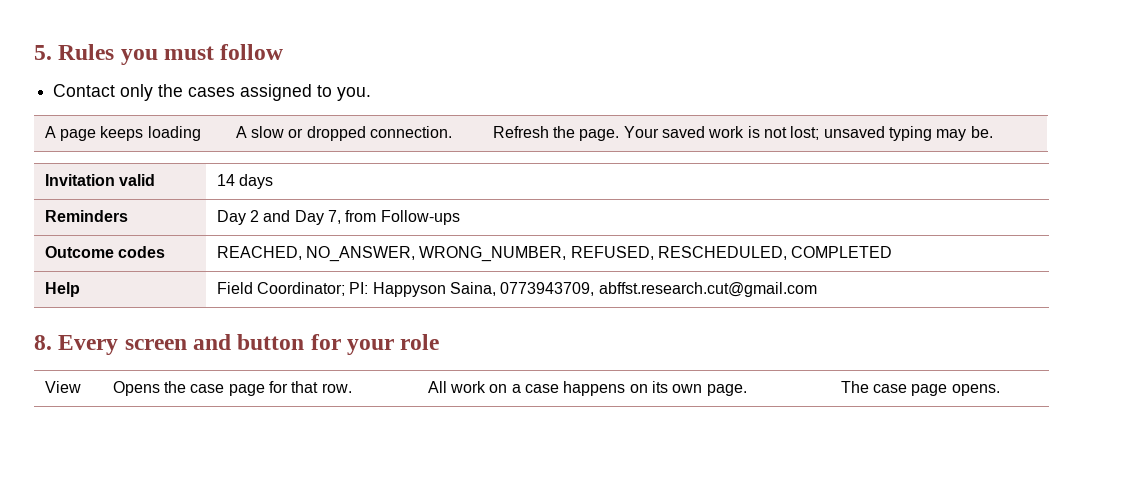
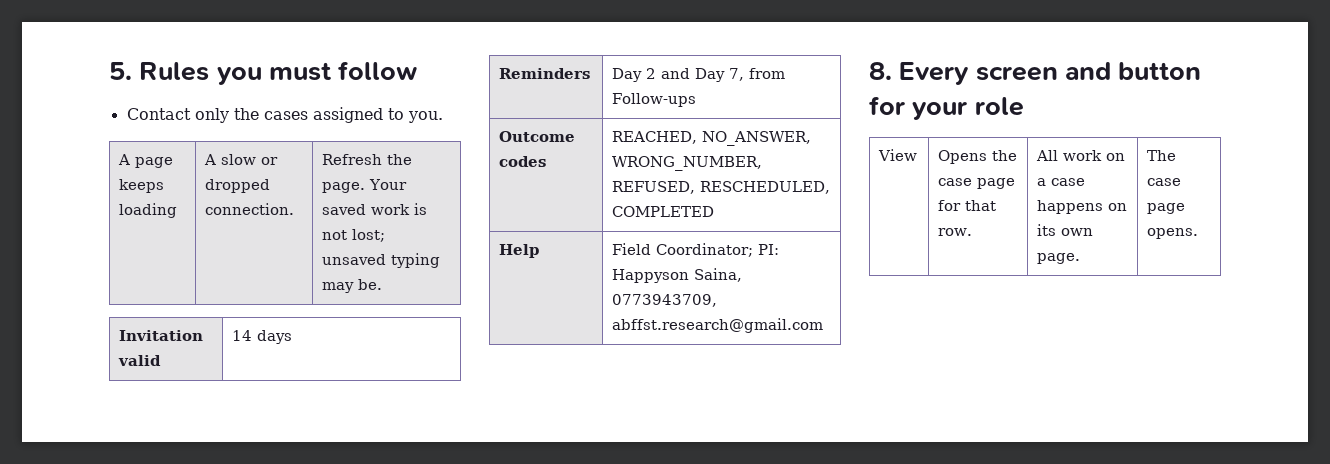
[598,282,817,297] abffst.research.cut@gmail.com -> [612,318,824,333] abffst.research@gmail.com

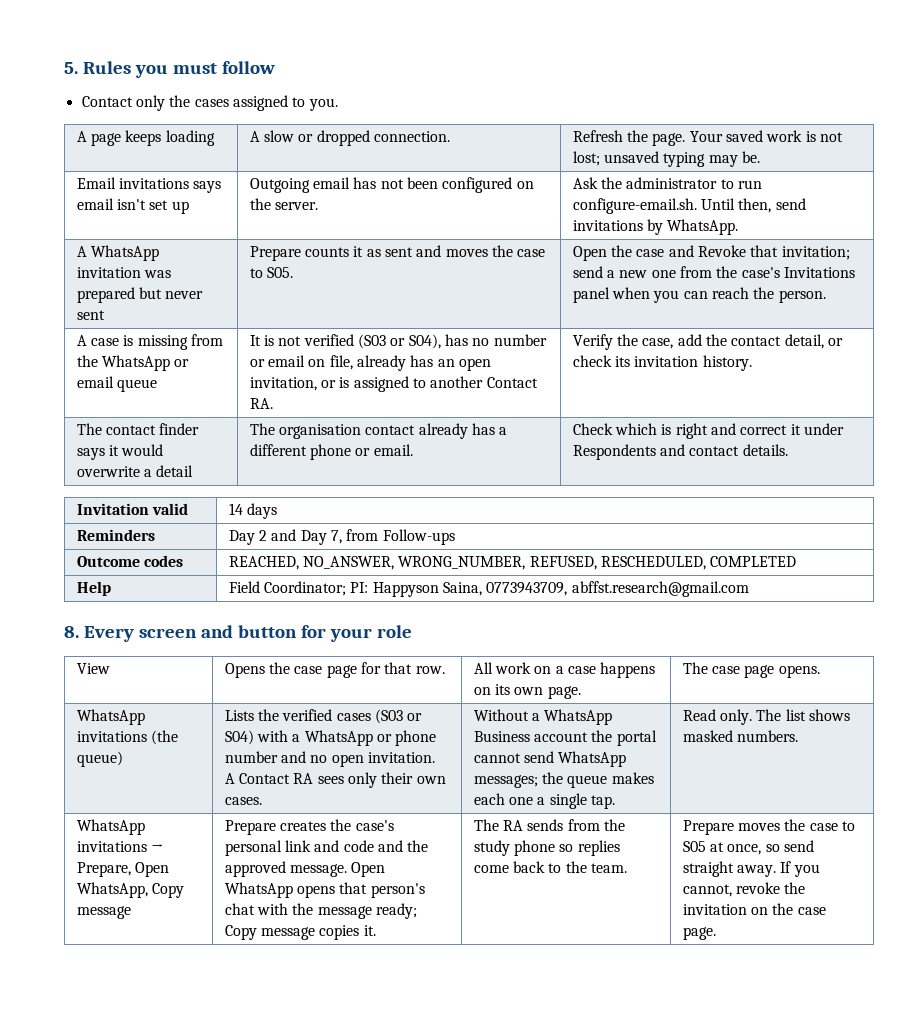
(383, 284) none -> [76,177,222,193] [76,198,189,214] [249,177,534,193] [249,198,319,210] [572,177,762,189] [572,198,806,214] [572,219,739,235] [76,245,160,261] [76,267,172,278] [76,287,204,303] [76,310,105,320] [249,245,546,261] [249,267,294,278] [572,245,850,261] [572,266,855,278] [572,287,826,303] [76,334,223,350] [76,355,190,371] [76,376,158,392] [249,334,547,349] [249,355,491,371] [249,376,538,392] [249,398,273,409] [572,334,843,350] [572,355,752,371] [76,423,200,435] [76,444,164,460] [76,465,194,477] [249,423,508,439] [249,444,413,460] [572,423,844,439] [572,444,788,460] // Email invitations says email isn't set up | Outgoing email has not been configured on the server. | Ask the administrator to run configure-email.sh. Until then, send invitations by WhatsApp. // A WhatsApp invitation was prepared but never sent | Prepare counts it as sent and moves the case to S05. | Open the case and Revoke that invitation; send a new one from the case's Invitations panel when you can reach the person. // A case is missing from the WhatsApp or email queue | It is not verified (S03 or S04), has no number or email on file, already has an open invitation, or is assigned to another Contact RA. | Verify the case, add the contact detail, or check its invitation history. // The contact finder says it would overwrite a detail | The organisation contact already has a different phone or email. | Check which is right and correct it under Respondents and contact details.
(1199, 233) none -> [76,709,145,725] [76,730,179,745] [76,751,123,767] [224,709,423,724] [224,730,437,746] [224,751,435,767] [224,772,446,788] [224,797,262,805] [473,709,613,725] [473,730,657,746] [473,751,627,767] [473,772,654,788] [473,793,615,809] [682,709,850,725] [682,730,799,742] [76,819,145,835] [76,841,165,852] [76,862,170,877] [76,882,185,898] [76,906,131,919] [224,819,394,835] [224,840,429,856] [224,861,386,877] [224,882,425,898] [224,903,417,919] [224,925,376,940] [473,819,625,831] [473,840,620,856] [473,861,627,873] [682,819,855,835] [682,840,814,855] [682,861,820,877] [682,882,806,897] [682,903,826,915] [682,927,716,940] // WhatsApp invitations (the queue) | Lists the verified cases (S03 or S04) with a WhatsApp or phone number and no open invitation. A Contact RA sees only their own cases. | Without a WhatsApp Business account the portal cannot send WhatsApp messages; the queue makes each one a single tap. | Read only. The list shows masked numbers. // WhatsApp invitations → Prepare, Open WhatsApp, Copy message | Prepare creates the case's personal link and code and the approved message. Open WhatsApp opens that person's chat with the message ready; Copy message copies it. | The RA sends from the study phone so replies come back to the team. | Prepare moves the case to S05 at once, so send straight away. If you cannot, revoke the invitation on the case page.

